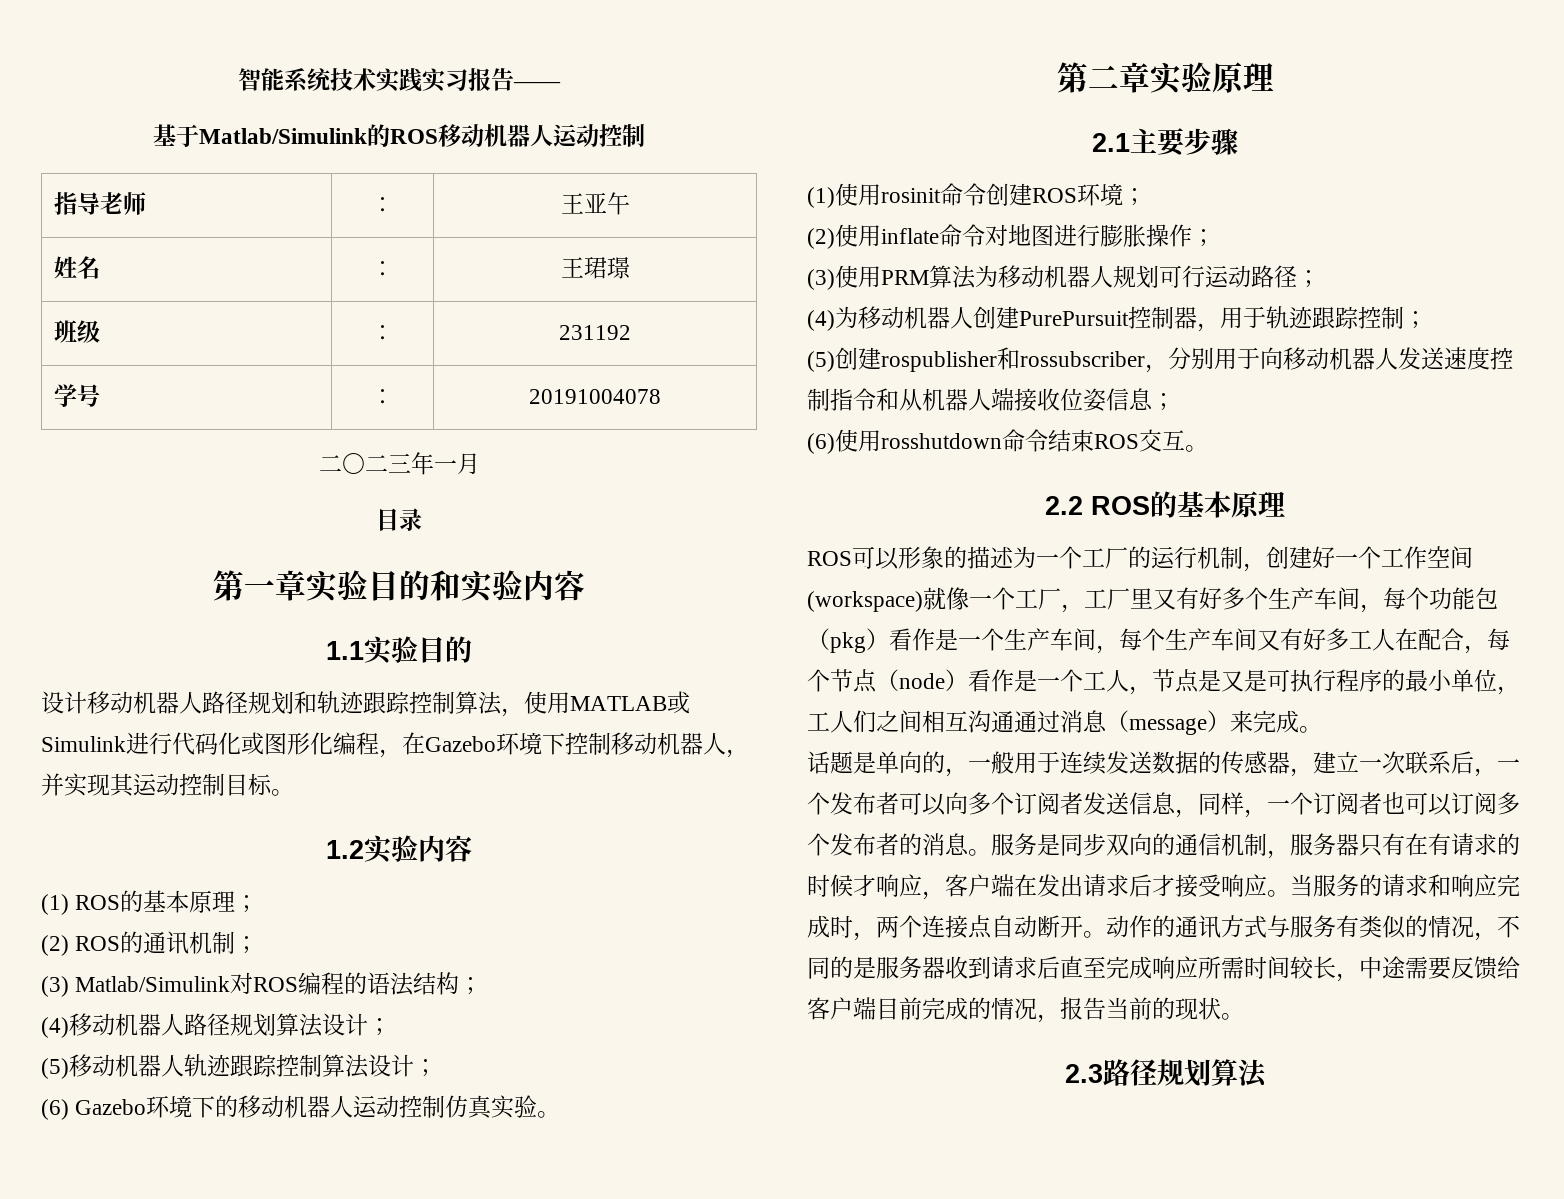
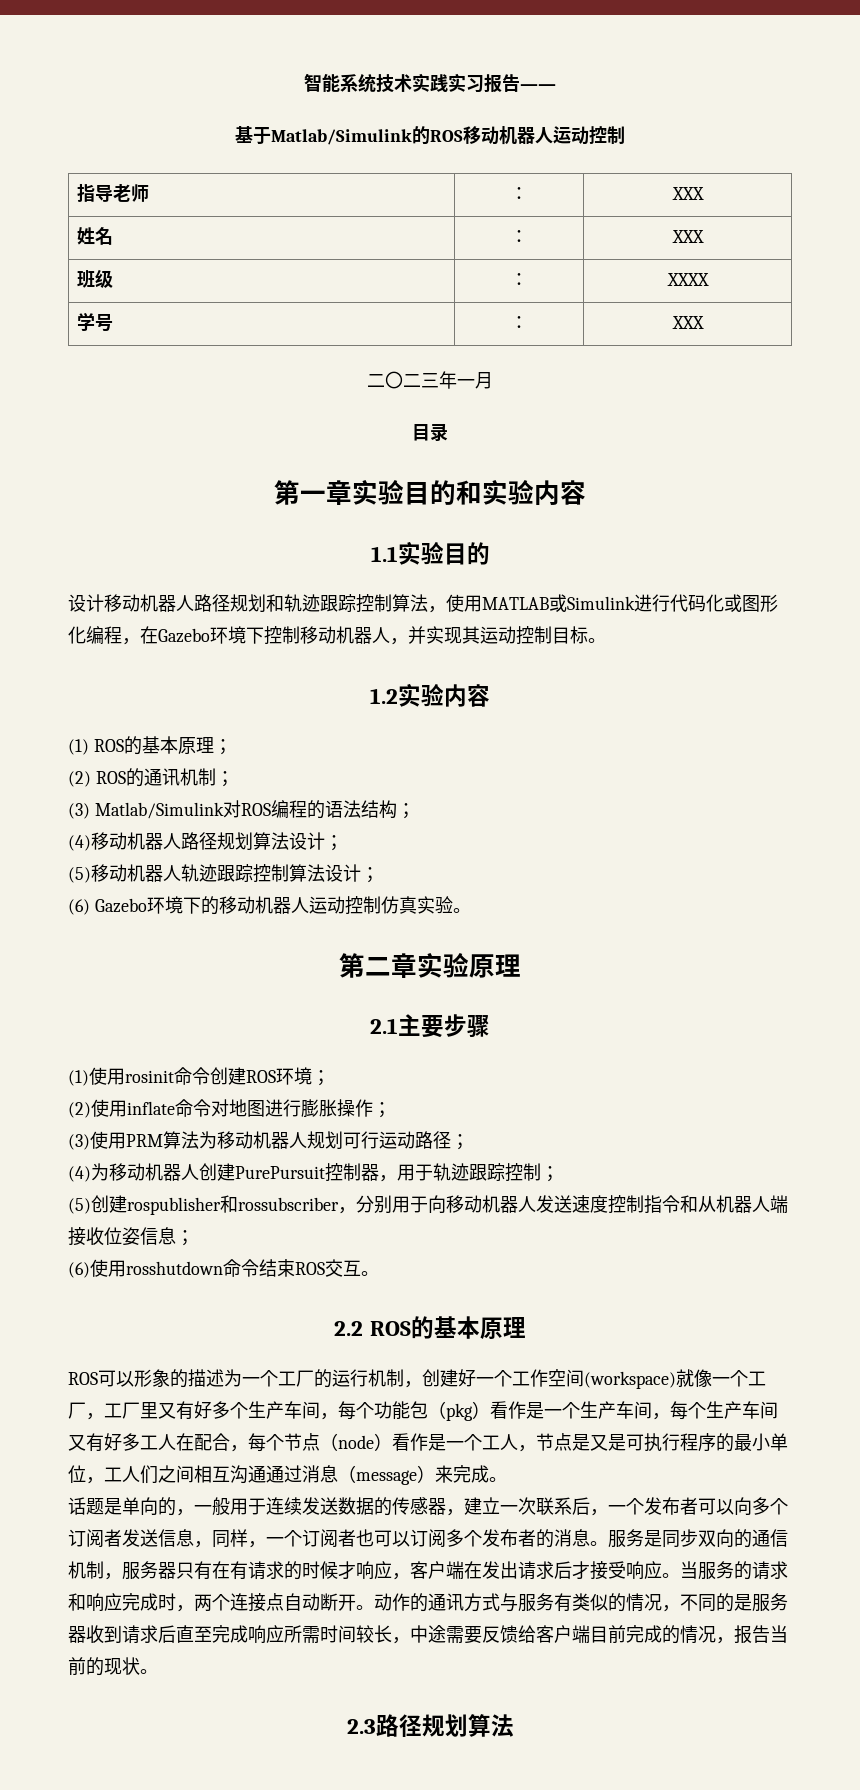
[560,192,630,215] 王亚午 -> [671,187,704,200] XXX
[560,256,630,279] 王珺璟 -> [671,230,704,243] XXX
[559,325,631,340] 231192 -> [666,273,709,286] XXXX
[529,389,661,404] 20191004078 -> [671,316,704,329] XXX

